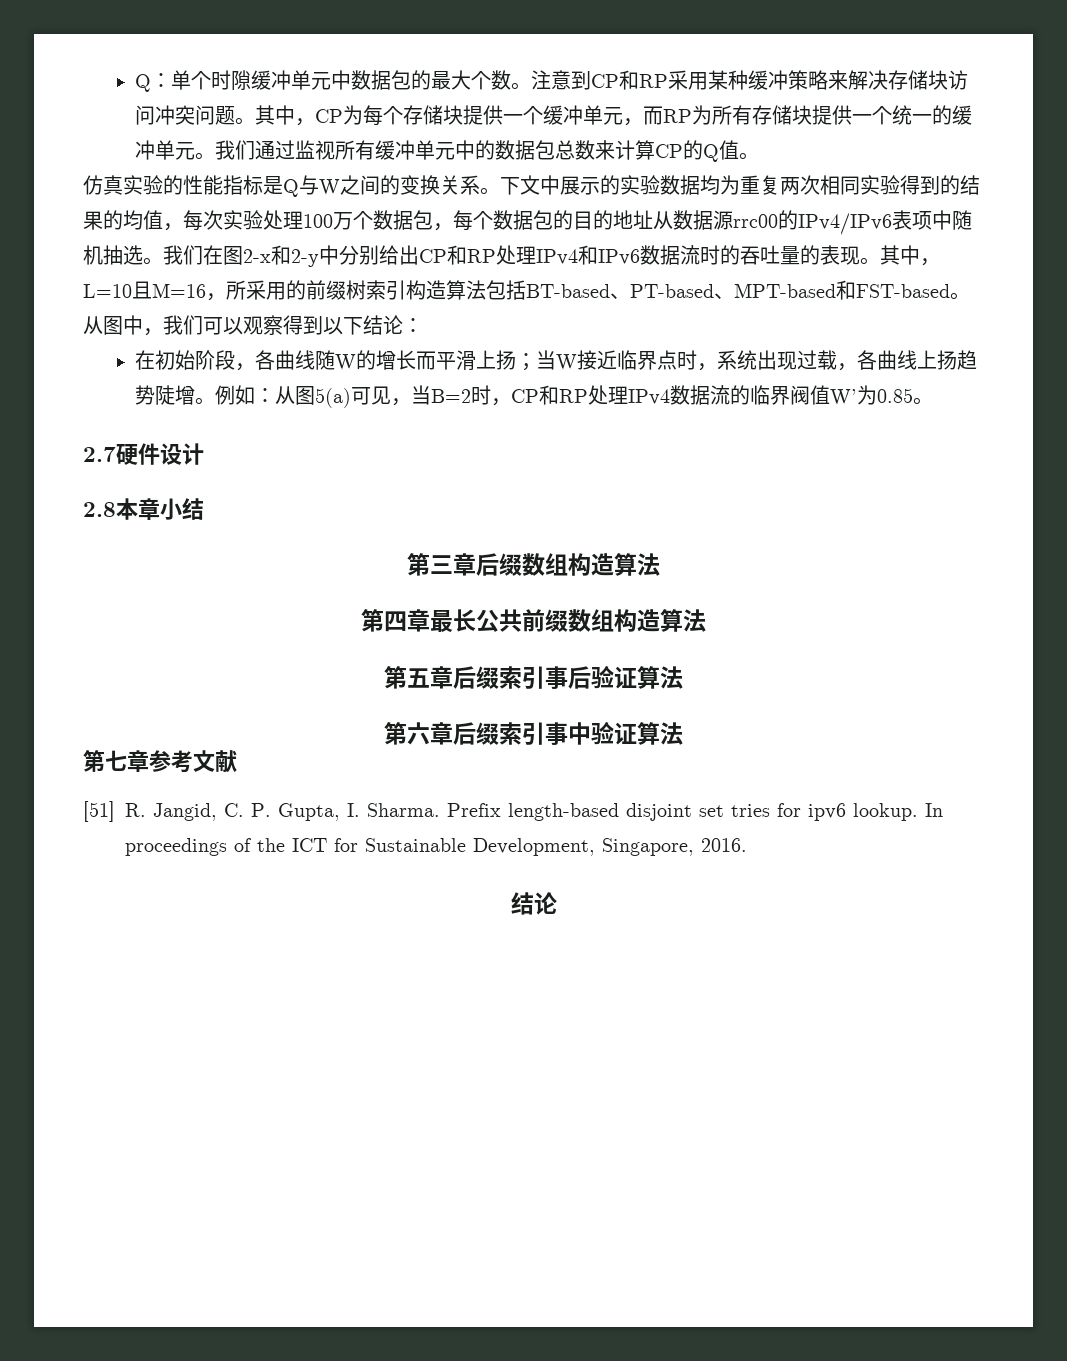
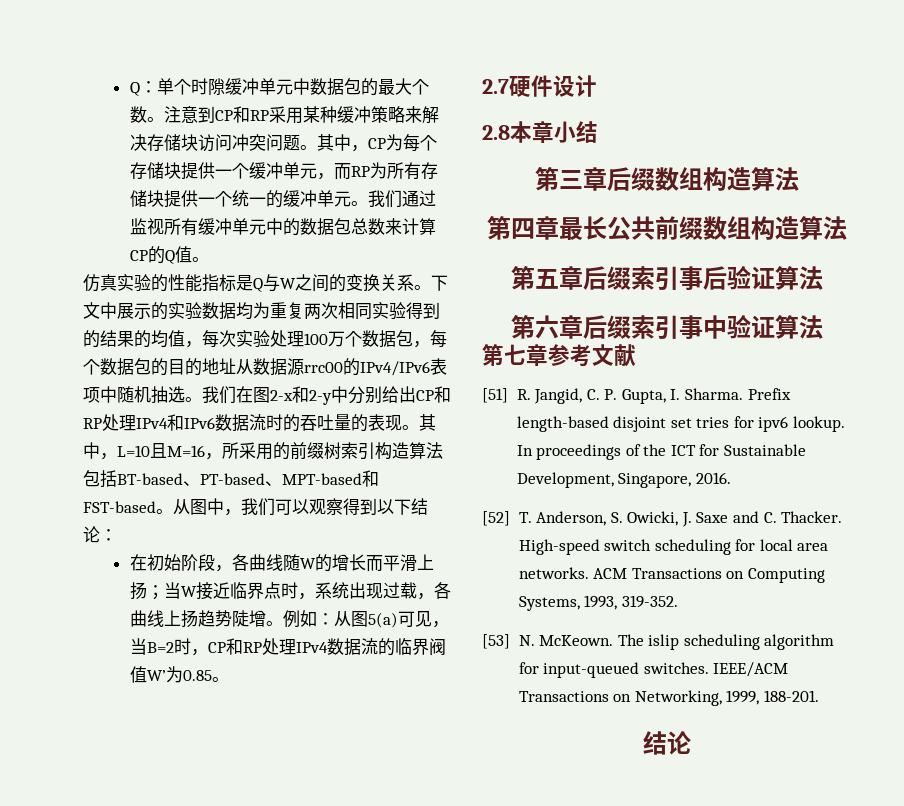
(747, 845) none -> [482,511,843,527] [518,539,829,555] [518,567,825,583] [518,595,678,611] [482,634,835,650] [518,662,789,678] [518,690,819,706] // [52] T. Anderson, S. Owicki, J. Saxe and C. Thacker. High-speed switch scheduling for local area networks. ACM Transactions on Computing Systems, 1993, 319-352. // [53] N. McKeown. The islip scheduling algorithm for input-queued switches. IEEE/ACM Transactions on Networking, 1999, 188-201.

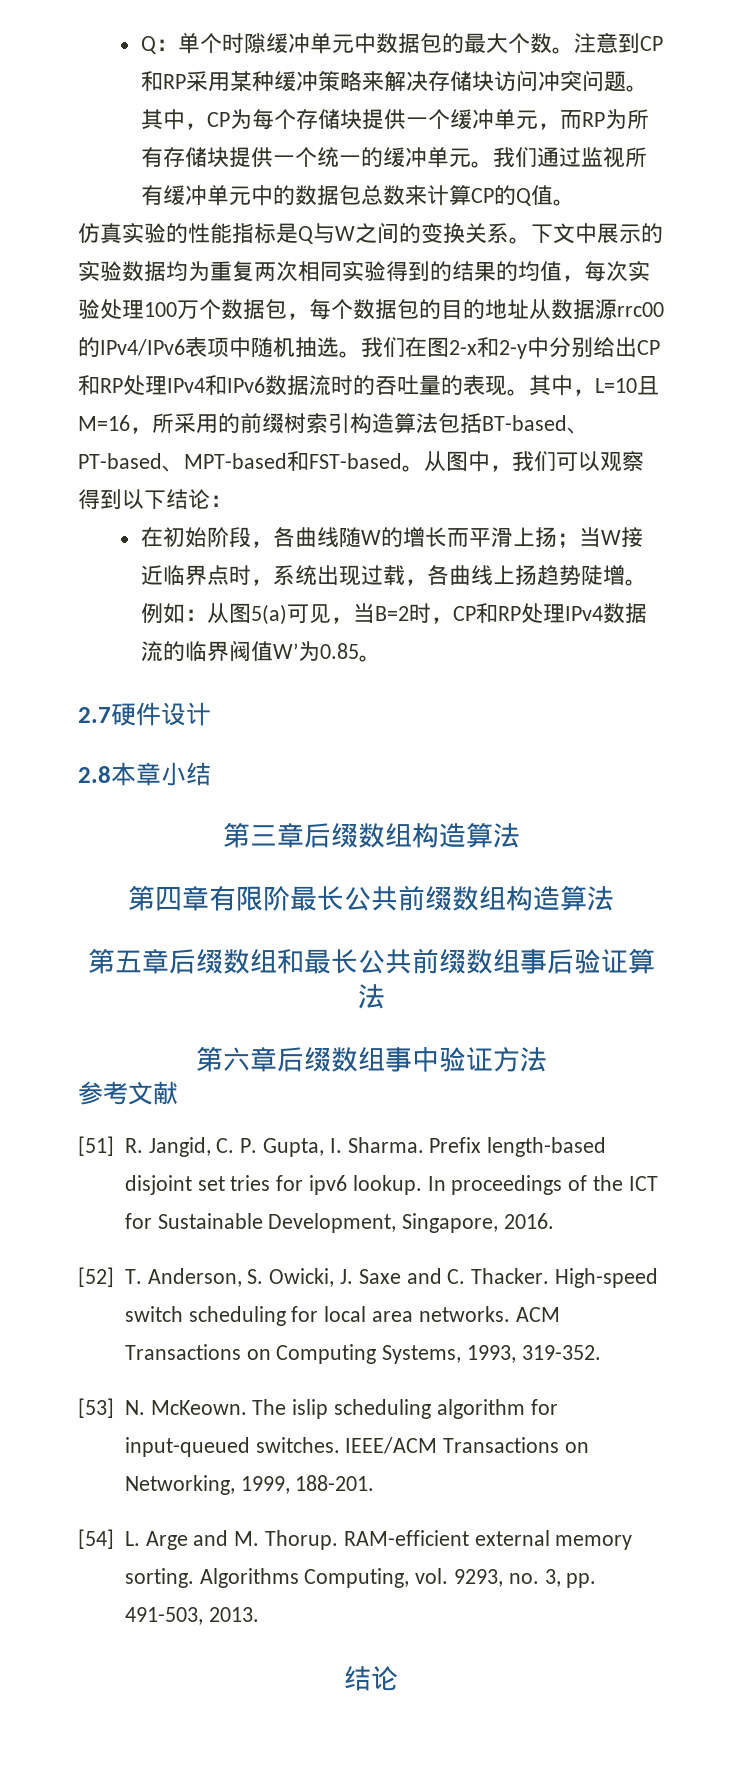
(559, 228) none -> [209,886,290,911] 有限阶
[630,266,679,290] 索引 -> [222,948,520,974] 数组和最长公共前缀数组
[630,315,679,339] 索引 -> [330,1047,385,1072] 数组
[774,315,823,339] [482,344,548,366] 算法 // 第七章 -> [492,1047,547,1072] 方法 //
(819, 696) none -> [78,1529,633,1550] [124,1568,597,1588] [124,1607,259,1625] // [54] L. Arge and M. Thorup. RAM-efficient external memory sorting. Algorithms Computing, vol. 9293, no. 3, pp. 491-503, 2013.

